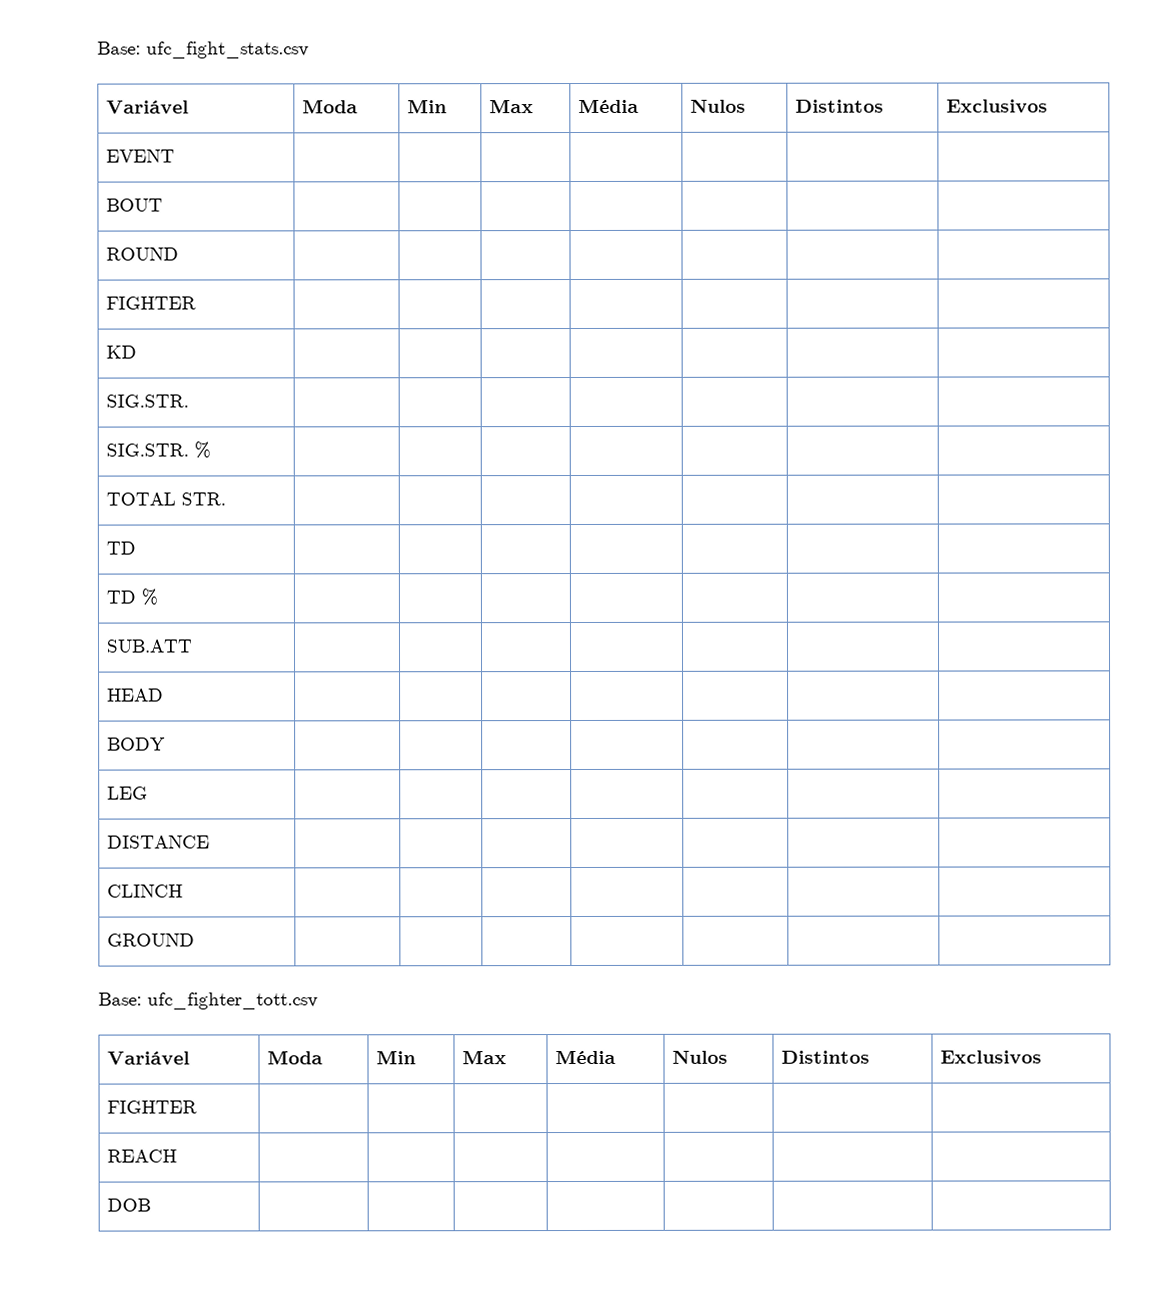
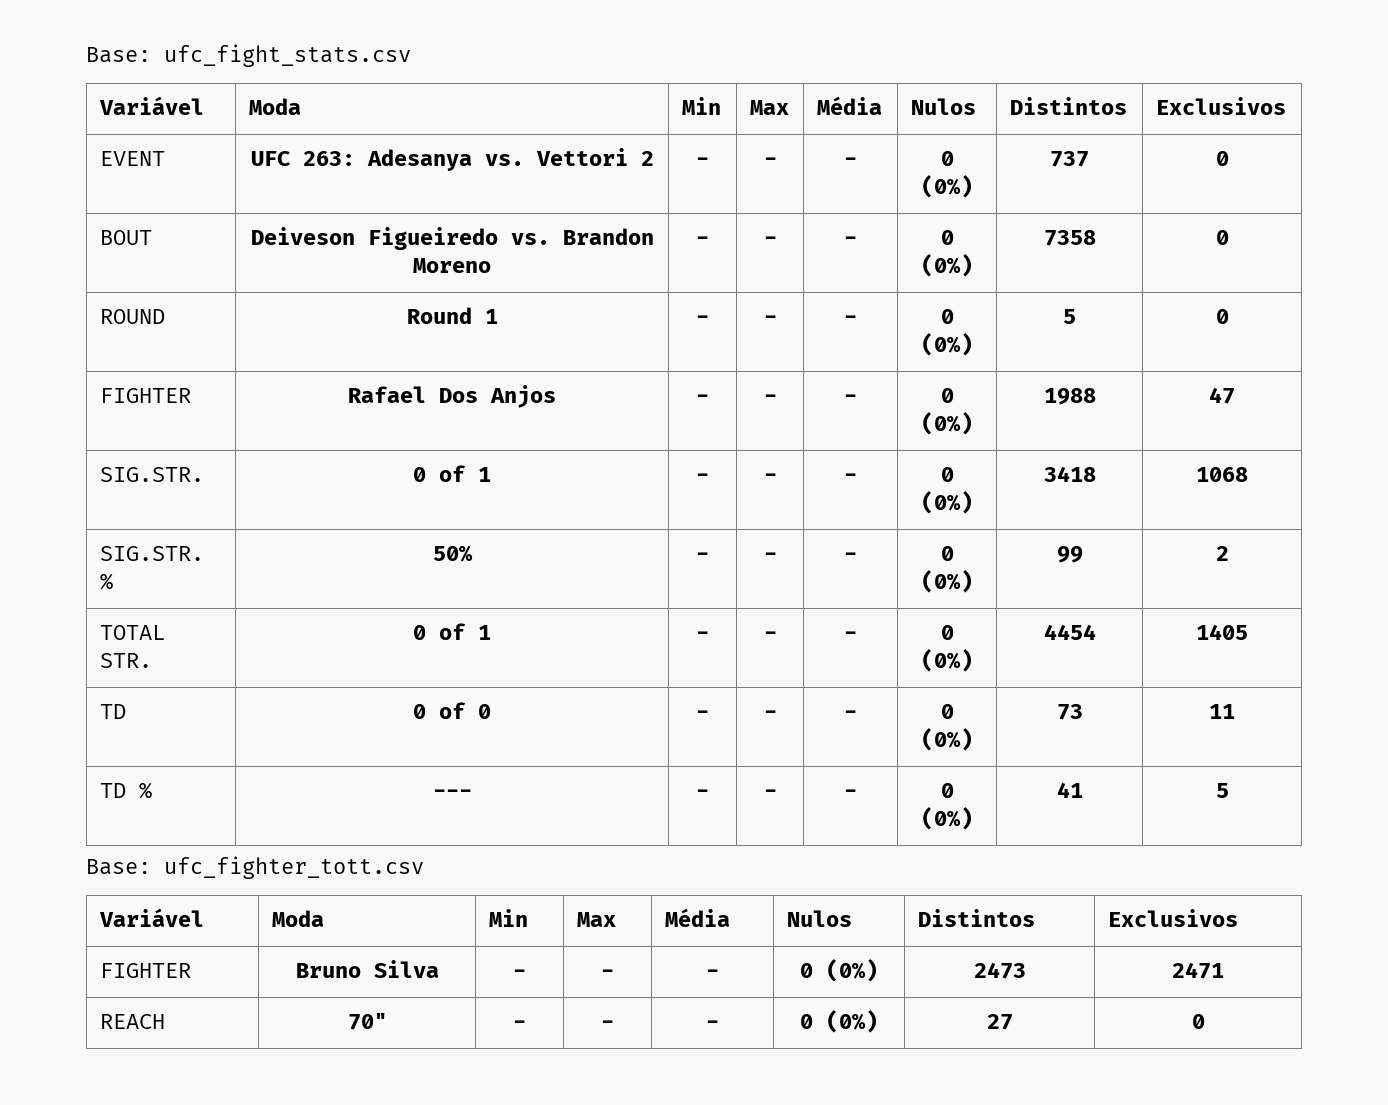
[105,198,163,212] [105,247,179,261] [105,296,196,310] [105,345,137,359] [105,394,189,408] [105,441,211,459] [105,492,226,506] [105,541,136,555] [105,588,158,606] [105,639,193,653] [106,688,164,702] [106,737,166,751] [106,786,148,800] [106,835,210,849] [106,884,183,898] [106,933,195,947] | | | | | | // BOUT | | | | | | | // ROUND | | | | | | | // FIGHTER | | | | | | | // KD | | | | | | | // SIG.STR. | | | | | | | // SIG.STR. % | | | | | | | // TOTAL STR. | | | | | | | // TD | | | | | | | // TD % | | | | | | | // SUB.ATT | | | | | | | // HEAD | | | | | | | // BODY | | | | | | | // LEG | | | | | | | // DISTANCE | | | | | | | // CLINCH | | | | | | | // GROUND | | | | | | | -> [250,148,654,171] [696,157,709,166] [763,157,777,166] [844,157,857,166] [940,151,954,166] [921,175,973,198] [1050,151,1089,167] [1215,151,1229,166] [99,230,152,245] [250,227,654,250] [413,258,491,273] [696,236,709,245] [763,236,777,245] [844,236,857,245] [940,230,954,245] [921,254,973,277] [1043,230,1096,246] [1215,230,1229,245] [99,309,165,324] [406,307,498,324] [696,315,709,324] [763,315,777,324] [844,315,857,324] [940,309,954,324] [921,333,973,356] [1063,309,1076,324] [1215,309,1229,324] [99,388,191,403] [348,385,556,408] [696,394,709,403] [763,394,777,403] [844,394,857,403] [940,388,954,403] [921,412,973,435] [1043,388,1096,405] [1209,387,1235,404] [99,467,204,482] [413,465,491,482] [696,473,709,482] [763,473,777,482] [844,473,857,482] [940,467,954,482] [921,491,973,514] [1043,466,1096,482] [1196,467,1248,482] [99,546,204,561] [99,573,113,590] [432,545,473,562] [696,552,709,561] [763,552,777,561] [844,552,857,561] [940,546,954,561] [921,570,973,593] [1056,546,1083,563] [1215,546,1229,561] [99,625,165,640] [99,653,152,668] [413,623,491,640] [696,631,709,640] [763,631,777,640] [844,631,857,640] [940,625,954,640] [921,649,973,672] [1043,624,1096,640] [1196,624,1248,640] [99,704,126,719] [413,702,491,719] [696,710,709,719] [763,710,777,719] [844,710,857,719] [940,704,954,719] [921,728,973,751] [1056,704,1083,720] [1209,704,1235,719] [99,782,152,799] [432,789,472,798] [696,789,709,798] [763,789,777,798] [844,789,857,798] [940,783,954,798] [921,807,973,830] [1056,782,1083,798] [1215,783,1229,798] UFC 263: Adesanya vs. Vettori 2 | - | - | - | 0 (0%) | 737 | 0 // BOUT | Deiveson Figueiredo vs. Brandon Moreno | - | - | - | 0 (0%) | 7358 | 0 // ROUND | Round 1 | - | - | - | 0 (0%) | 5 | 0 // FIGHTER | Rafael Dos Anjos | - | - | - | 0 (0%) | 1988 | 47 // SIG.STR. | 0 of 1 | - | - | - | 0 (0%) | 3418 | 1068 // SIG.STR. % | 50% | - | - | - | 0 (0%) | 99 | 2 // TOTAL STR. | 0 of 1 | - | - | - | 0 (0%) | 4454 | 1405 // TD | 0 of 0 | - | - | - | 0 (0%) | 73 | 11 // TD % | --- | - | - | - | 0 (0%) | 41 | 5
[106,1149,177,1163] [106,1198,151,1212] | | | | | | // REACH | | | | | | | // DOB | | | | | | | -> [295,960,439,978] [513,969,526,978] [601,969,614,978] [706,969,719,978] [800,959,878,982] [973,962,1026,979] [1172,962,1224,979] [99,1014,165,1029] [347,1013,387,1030] [513,1020,526,1029] [601,1020,614,1029] [706,1020,719,1029] [800,1010,878,1033] [986,1014,1013,1030] [1191,1014,1205,1029] Bruno Silva | - | - | - | 0 (0%) | 2473 | 2471 // REACH | 70" | - | - | - | 0 (0%) | 27 | 0

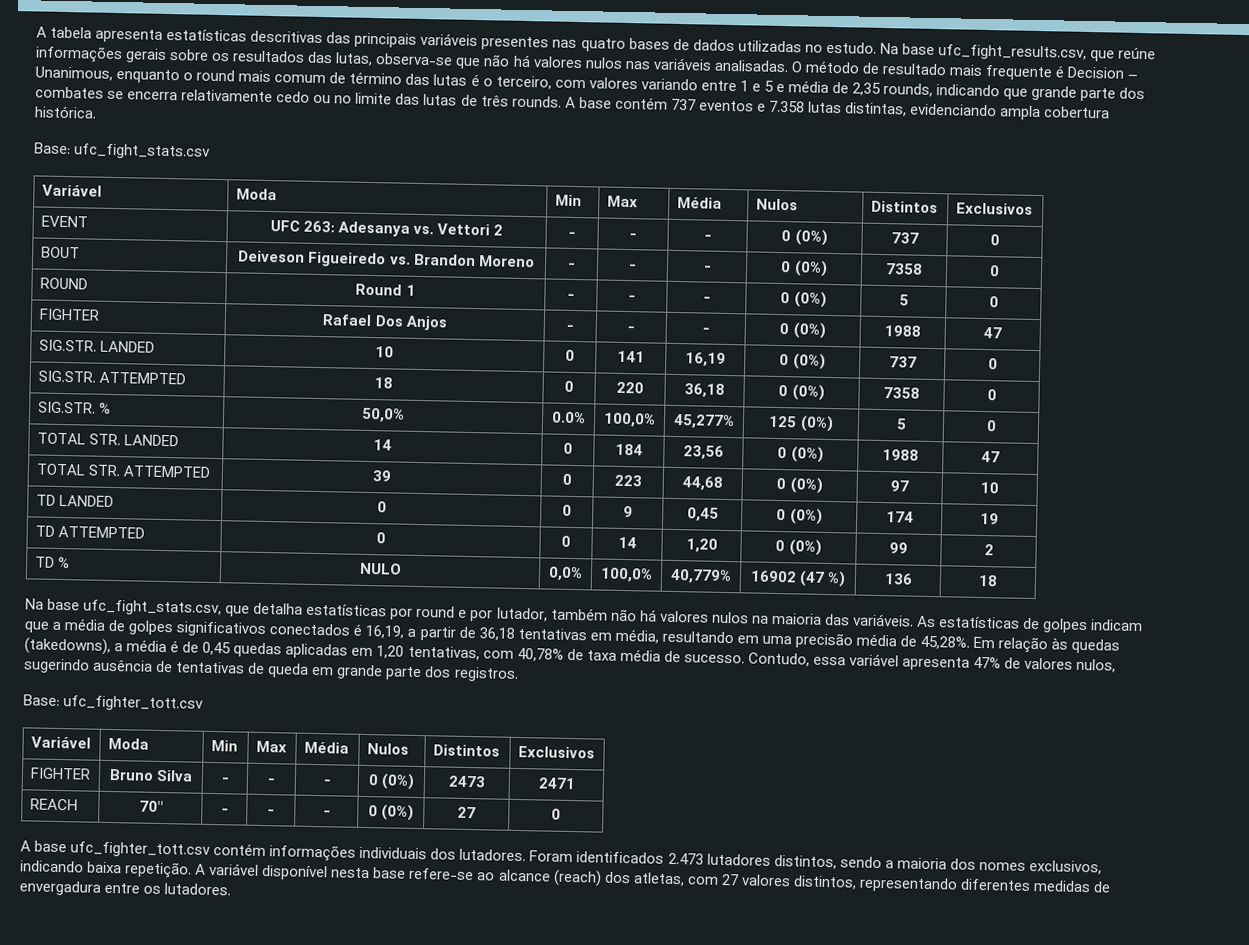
(86, 55) none -> [36,26,1157,62] [35,45,1139,81] [35,66,1146,102] [35,86,1111,121] [34,105,97,119] A tabela apresenta estatísticas descritivas das principais variáveis presentes nas quatro bases de dados utilizadas no estudo. Na base ufc_fight_results.csv, que reúne informações gerais sobre os resultados das lutas, observa-se que não há valores nulos nas variáveis analisadas. O método de resultado mais frequente é Decision – Unanimous, enquanto o round mais comum de término das lutas é o terceiro, com valores variando entre 1 e 5 e média de 2,35 rounds, indicando que grande parte dos combates se encerra relativamente cedo ou no limite das lutas de três rounds. A base contém 737 eventos e 7.358 lutas distintas, evidenciando ampla cobertura histórica. //
[413,465,491,482] [696,473,709,482] [763,473,777,482] [844,473,857,482] [940,467,954,482] [921,491,973,514] [1043,466,1096,482] [1196,467,1248,482] [99,546,204,561] [99,573,113,590] [432,545,473,562] [696,552,709,561] [763,552,777,561] [844,552,857,561] [940,546,954,561] [921,570,973,593] [1056,546,1083,563] [1215,546,1229,561] [99,625,165,640] [99,653,152,668] [413,623,491,640] [696,631,709,640] [763,631,777,640] [844,631,857,640] [940,625,954,640] [921,649,973,672] [1043,624,1096,640] [1196,624,1248,640] [99,704,126,719] [413,702,491,719] [696,710,709,719] [763,710,777,719] [844,710,857,719] [940,704,954,719] [921,728,973,751] [1056,704,1083,720] [1209,704,1235,719] [99,782,152,799] [432,789,472,798] [696,789,709,798] [763,789,777,798] [844,789,857,798] [940,783,954,798] [921,807,973,830] [1056,782,1083,798] [1215,783,1229,798] | 0 of 1 | - | - | - | 0 (0%) | 3418 | 1068 // SIG.STR. % | 50% | - | - | - | 0 (0%) | 99 | 2 // TOTAL STR. | 0 of 1 | - | - | - | 0 (0%) | 4454 | 1405 // TD | 0 of 0 | - | - | - | 0 (0%) | 73 | 11 // TD % | --- | - | - | - | 0 (0%) | 41 | 5 -> [100,340,156,353] [375,346,395,358] [565,349,575,361] [617,350,645,363] [685,352,726,367] [779,353,826,370] [888,356,917,368] [987,358,998,370] [37,370,187,385] [374,377,394,389] [564,380,574,392] [616,381,644,394] [684,383,725,398] [778,384,825,401] [883,387,920,399] [986,389,997,401] [37,401,112,414] [361,407,406,423] [551,411,586,424] [603,412,656,428] [673,413,735,430] [768,415,834,433] [895,418,907,430] [985,420,997,432] [36,432,180,447] [373,439,393,451] [563,442,573,454] [615,443,643,456] [683,445,724,460] [777,446,824,463] [882,449,919,461] [981,450,1000,463] [35,463,212,478] [372,470,392,482] [562,473,572,485] [614,474,642,487] [682,476,723,491] [776,477,823,494] [890,480,909,492] [980,481,999,494] [35,494,115,508] [376,501,387,513] [562,504,572,516] [623,505,633,518] [686,507,719,522] [776,508,823,525] [885,511,914,523] [980,512,999,525] [34,525,146,539] [375,532,386,544] [561,535,571,547] [617,536,637,549] [685,538,718,553] [775,539,822,556] [889,542,908,554] [983,544,994,556] [34,556,71,569] [358,562,402,575] [548,566,583,582] [600,567,653,583] [670,568,732,585] [749,570,847,588] [883,573,913,585] [978,574,998,587] [25,598,1144,634] [24,618,1121,654] [24,637,1117,673] [23,658,519,682] LANDED | 10 | 0 | 141 | 16,19 | 0 (0%) | 737 | 0 // SIG.STR. ATTEMPTED | 18 | 0 | 220 | 36,18 | 0 (0%) | 7358 | 0 // SIG.STR. % | 50,0% | 0.0% | 100,0% | 45,277% | 125 (0%) | 5 | 0 // TOTAL STR. LANDED | 14 | 0 | 184 | 23,56 | 0 (0%) | 1988 | 47 // TOTAL STR. ATTEMPTED | 39 | 0 | 223 | 44,68 | 0 (0%) | 97 | 10 // TD LANDED | 0 | 0 | 9 | 0,45 | 0 (0%) | 174 | 19 // TD ATTEMPTED | 0 | 0 | 14 | 1,20 | 0 (0%) | 99 | 2 // TD % | NULO | 0,0% | 100,0% | 40,779% | 16902 (47 %) | 136 | 18 // Na base ufc_fight_stats.csv, que detalha estatísticas por round e por lutador, também não há valores nulos na maioria das variáveis. As estatísticas de golpes indicam que a média de golpes significativos conectados é 16,19, a partir de 36,18 tentativas em média, resultando em uma precisão média de 45,28%. Em relação às quedas (takedowns), a média é de 0,45 quedas aplicadas em 1,20 tentativas, com 40,78% de taxa média de sucesso. Contudo, essa variável apresenta 47% de valores nulos, sugerindo ausência de tentativas de queda em grande parte dos registros.
(1205, 1021) none -> [20,840,1102,875] [20,860,1112,893] [19,880,232,896] // A base ufc_fighter_tott.csv contém informações individuais dos lutadores. Foram identificados 2.473 lutadores distintos, sendo a maioria dos nomes exclusivos, indicando baixa repetição. A variável disponível nesta base refere-se ao alcance (reach) dos atletas, com 27 valores distintos, representando diferentes medidas de envergadura entre os lutadores.

